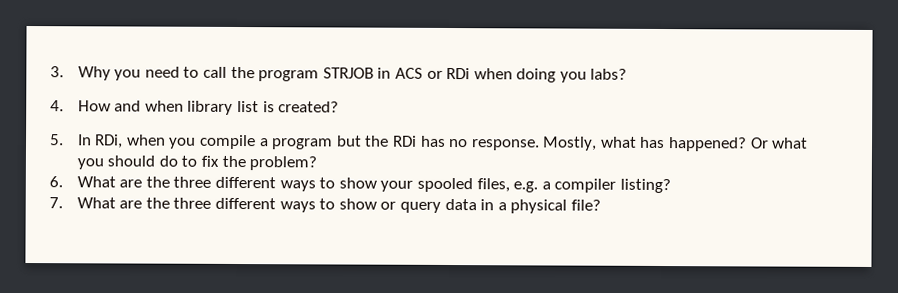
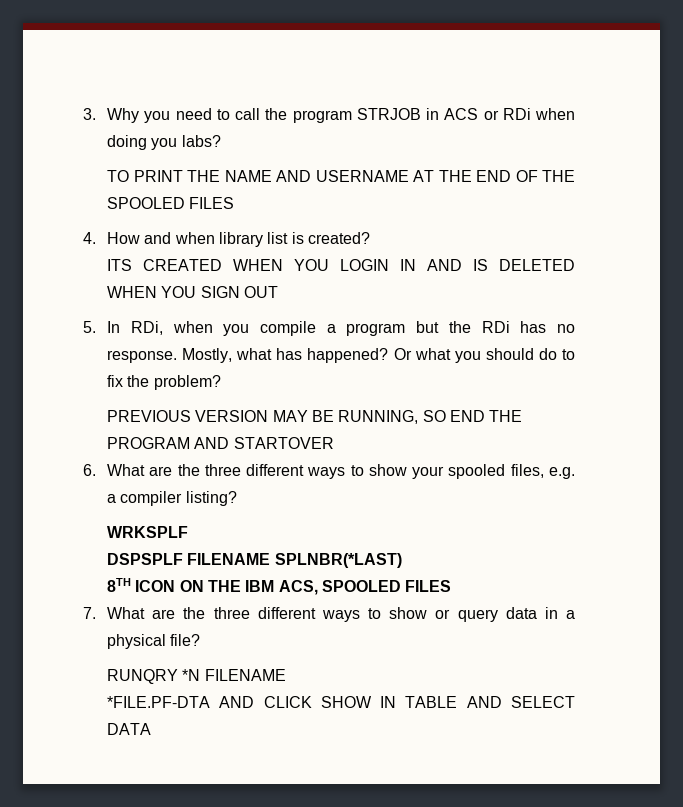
(628, 74) none -> [107,170,575,182] [107,197,235,209] // TO PRINT THE NAME AND USERNAME AT THE END OF THE SPOOLED FILES
(340, 107) none -> [107,259,575,271] [107,286,279,298] // ITS CREATED WHEN YOU LOGIN IN AND IS DELETED WHEN YOU SIGN OUT
(318, 163) none -> [107,410,523,424] [107,437,334,449] // PREVIOUS VERSION MAY BE RUNNING, SO END THE PROGRAM AND STARTOVER
(671, 186) none -> [107,526,189,538] [107,553,402,568] [107,578,452,595] // WRKSPLF // DSPSPLF FILENAME SPLNBR(*LAST) // 8TH ICON ON THE IBM ACS, SPOOLED FILES
(601, 205) none -> [107,669,286,684] [107,696,575,708] [107,723,152,735] // RUNQRY *N FILENAME // *FILE.PF-DTA AND CLICK SHOW IN TABLE AND SELECT DATA

